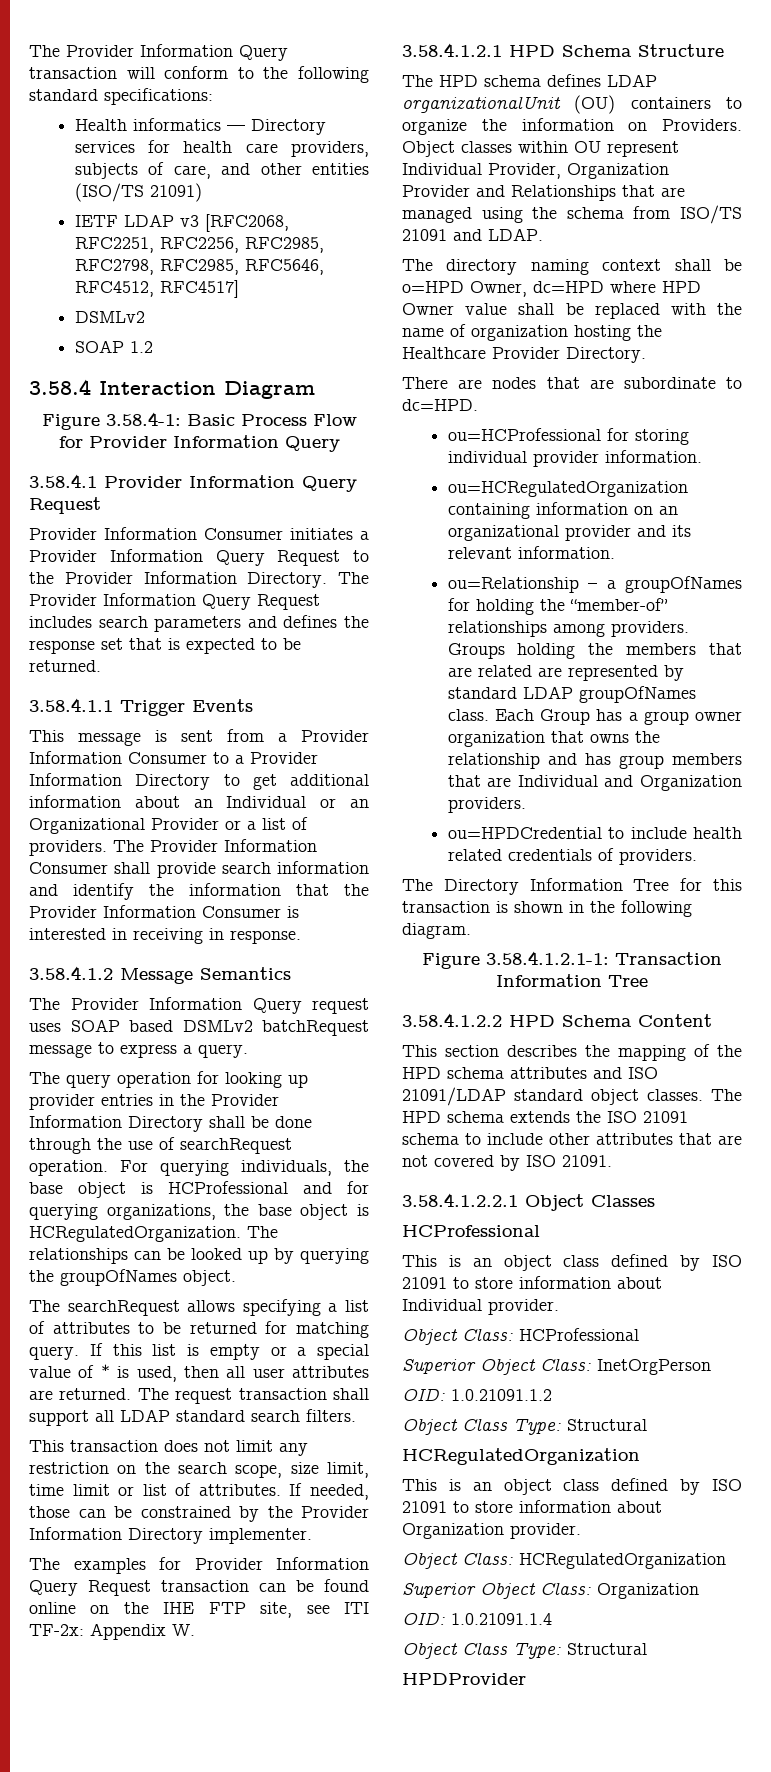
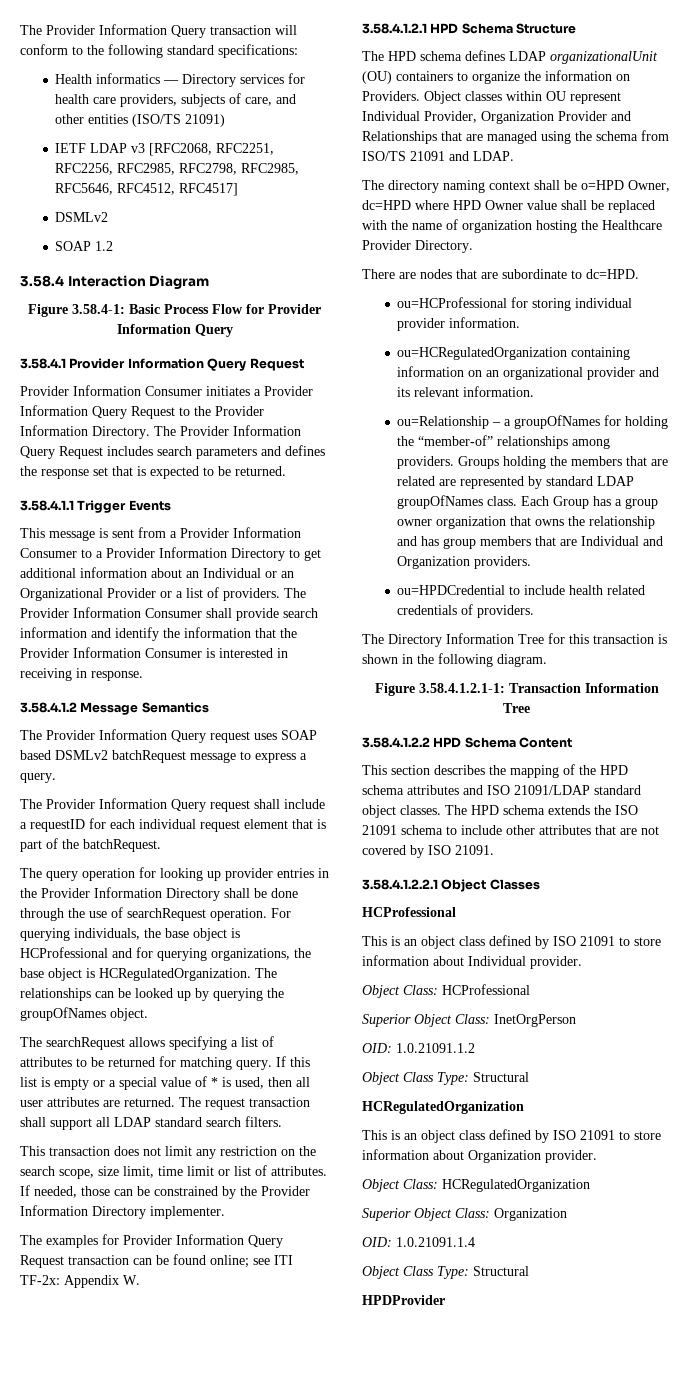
(248, 1051) none -> [20,798,325,812] [20,818,326,832] [20,838,161,852] // The Provider Information Query request shall include a requestID for each individual request element that is part of the batchRequest.
[29,1602,293,1618] online on the IHE FTP site, -> [210,1255,249,1268] online;

